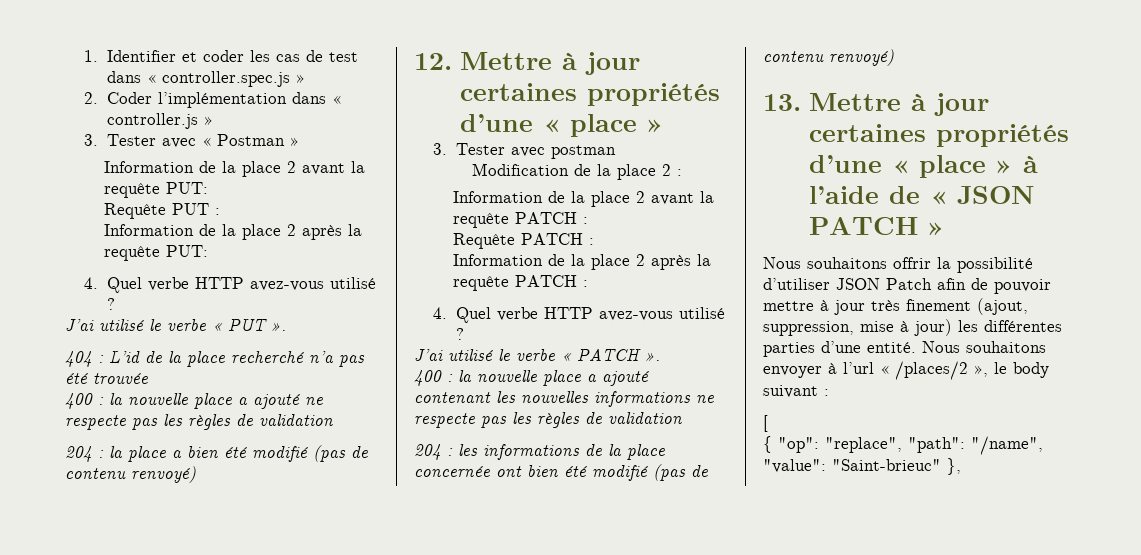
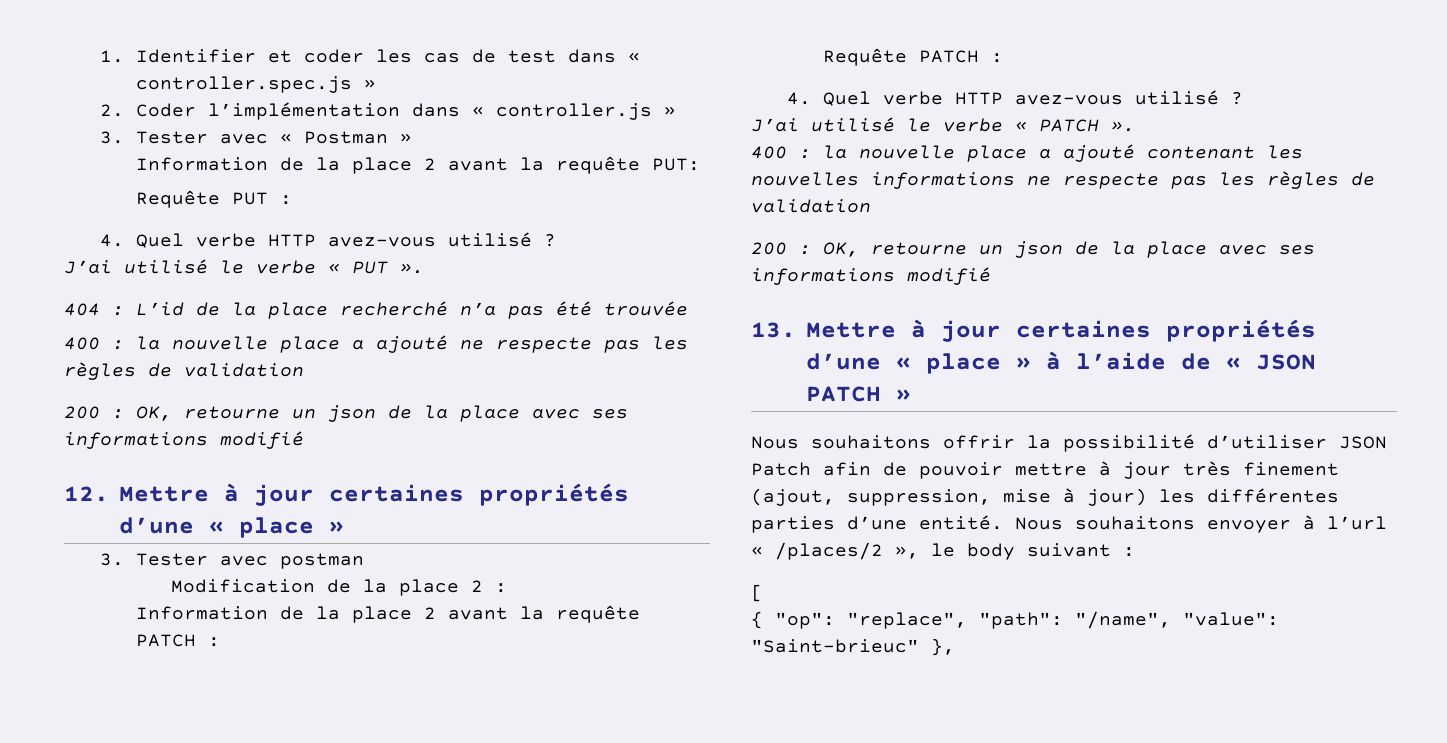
[103,224,362,240] [103,245,208,261] // Information de la place 2 après la requête PUT: -> (292, 200) none
[65,445,368,462] [65,466,196,483] 204 : la place a bien été modifié (pas de contenu renvoyé) -> [64,405,628,422] [64,431,304,449] 200 : OK, retourne un json de la place avec ses informations modifié
[452,254,711,270] [452,275,588,291] // Information de la place 2 après la requête PATCH : -> (1003, 58) none
[414,444,665,460] [414,464,708,481] [763,49,894,66] 204 : les informations de la place concernée ont bien été modifié (pas de contenu renvoyé) -> [751,241,1315,258] [751,267,991,285] 200 : OK, retourne un json de la place avec ses informations modifié

